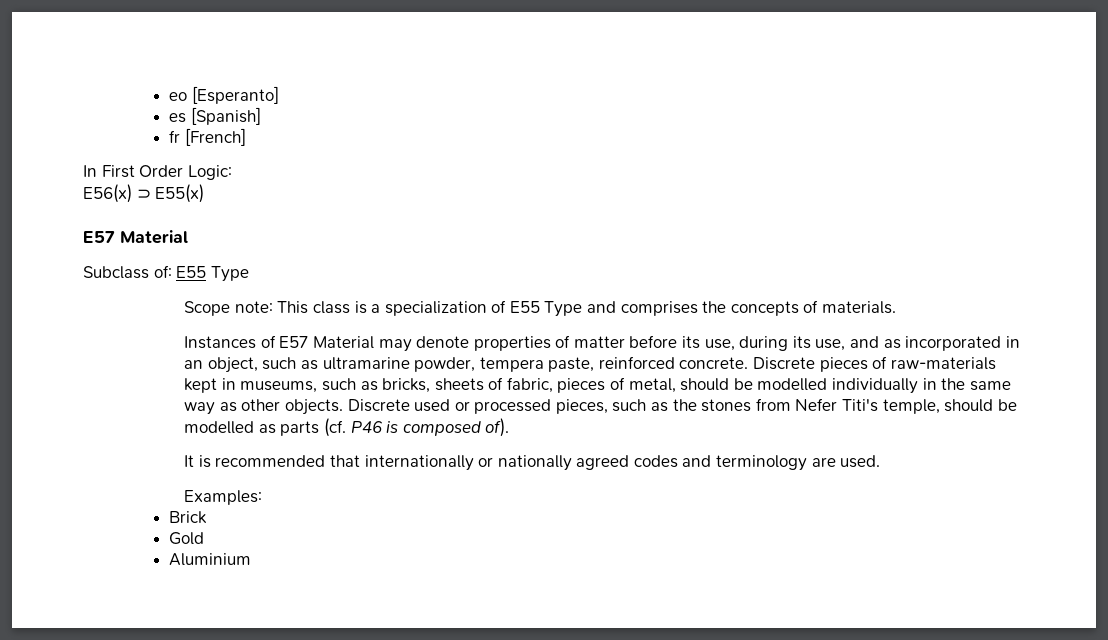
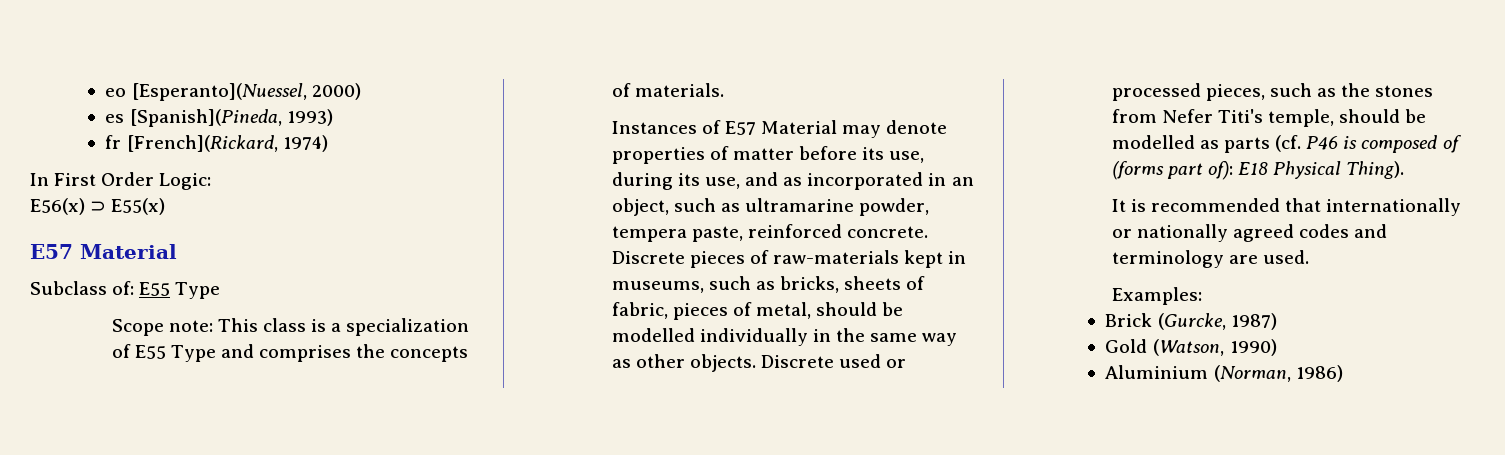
[191,86,279,104] [Esperanto] -> [131,83,361,101] [Esperanto](Nuessel, 2000)
[190,107,261,125] [Spanish] -> [129,109,333,127] [Spanish](Pineda, 1993)
[184,128,246,146] [French] -> [126,135,328,152] [French](Rickard, 1974)
[485,418,510,437] of). -> [1442,135,1461,153] [1111,161,1405,180] of (forms part of): E18 Physical Thing).
(208, 517) none -> [1157,313,1277,330] (Gurcke, 1987)
(205, 538) none -> [1152,339,1277,356] (Watson, 1990)
(252, 559) none -> [1213,365,1343,382] (Norman, 1986)

